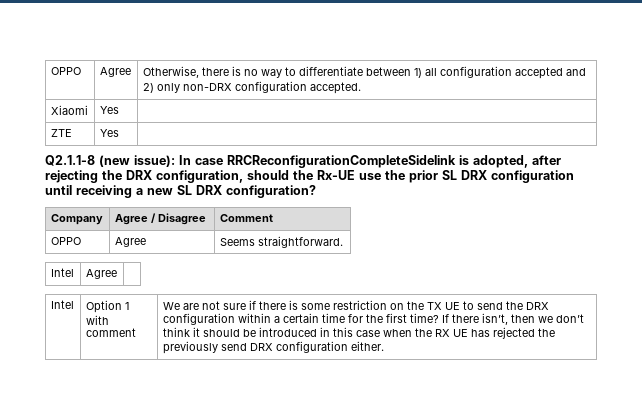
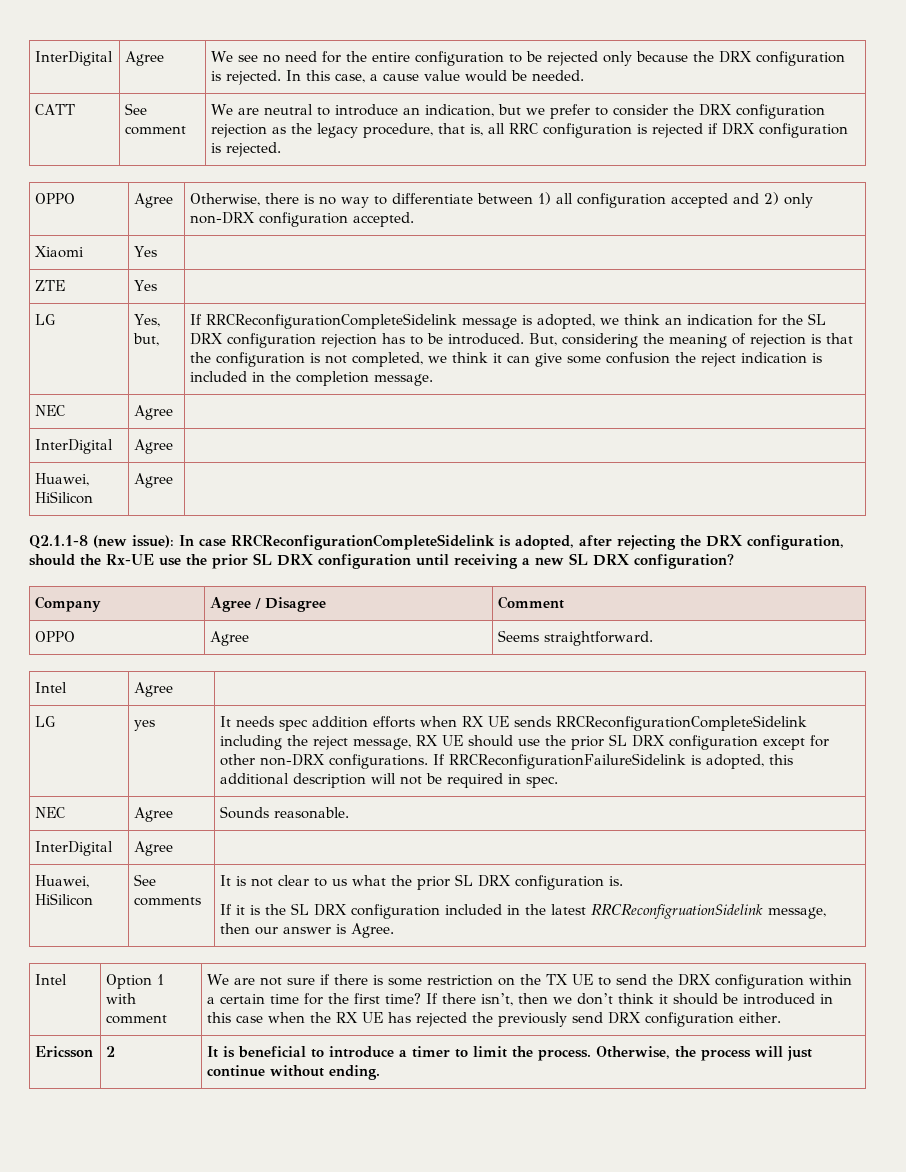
(50, 71) none -> [35,51,114,66] [125,51,165,66] [211,51,846,66] [211,70,585,85] [35,104,76,115] [125,103,148,115] [125,126,187,135] [211,104,826,119] [211,123,849,138] [211,142,282,157] InterDigital | Agree | We see no need for the entire configuration to be rejected only because the DRX configuration is rejected. In this case, a cause value would be needed. // CATT | See comment | We are neutral to introduce an indication, but we prefer to consider the DRX configuration rejection as the legacy procedure, that is, all RRC configuration is rejected if DRX configuration is rejected. //
(119, 133) none -> [35,314,56,325] [134,314,161,327] [133,333,160,346] [190,313,827,329] [190,333,854,348] [190,352,823,367] [190,371,434,386] [35,405,66,416] [134,405,174,420] [35,439,114,454] [134,439,174,454] [35,473,90,486] [35,491,94,504] [134,473,174,488] // LG | Yes, but, | If RRCReconfigurationCompleteSidelink message is adopted, we think an indication for the SL DRX configuration rejection has to be introduced. But, considering the meaning of rejection is that the configuration is not completed, we think it can give some confusion the reject indication is included in the completion message. // NEC | Agree | // InterDigital | Agree | // Huawei, HiSilicon | Agree |
(117, 274) none -> [35,716,56,727] [134,720,156,731] [220,715,808,731] [220,734,830,750] [220,753,794,769] [220,773,559,788] [35,807,66,818] [134,807,174,822] [220,806,350,819] [35,841,114,856] [134,841,174,856] [35,875,90,888] [35,893,94,906] [134,874,157,886] [134,897,202,906] [220,874,624,890] [220,903,827,919] [220,923,395,938] // LG | yes | It needs spec addition efforts when RX UE sends RRCReconfigurationCompleteSidelink including the reject message, RX UE should use the prior SL DRX configuration except for other non-DRX configurations. If RRCReconfigurationFailureSidelink is adopted, this additional description will not be required in spec. // NEC | Agree | Sounds reasonable. // InterDigital | Agree | // Huawei, HiSilicon | See comments | It is not clear to us what the prior SL DRX configuration is. // If it is the SL DRX configuration included in the latest RRCReconfigruationSidelink message, then our answer is Agree.
(384, 346) none -> [35,1046,94,1058] [106,1046,116,1057] [207,1046,813,1061] [207,1065,381,1080] // Ericsson | 2 | It is beneficial to introduce a timer to limit the process. Otherwise, the process will just continue without ending.

